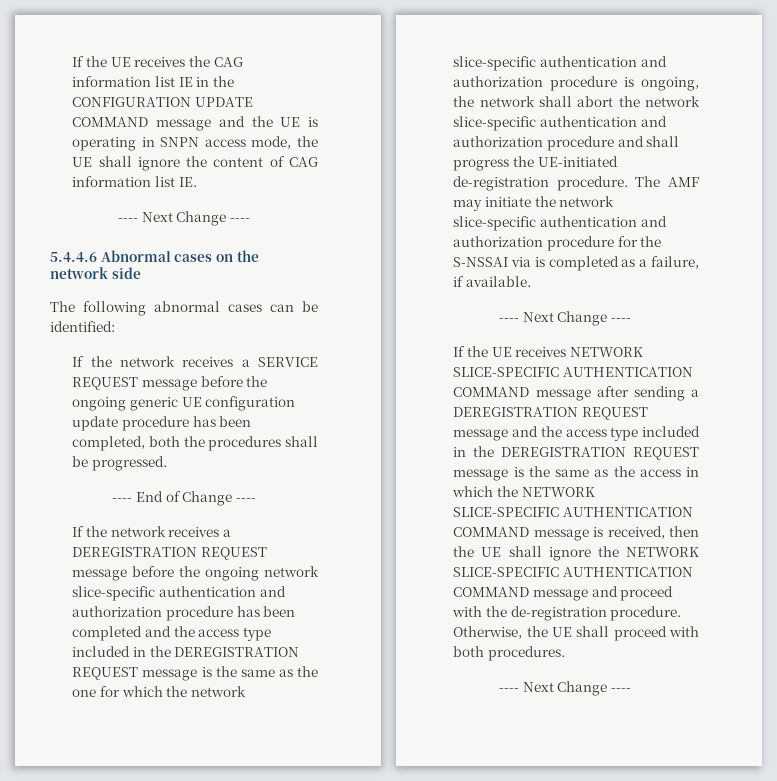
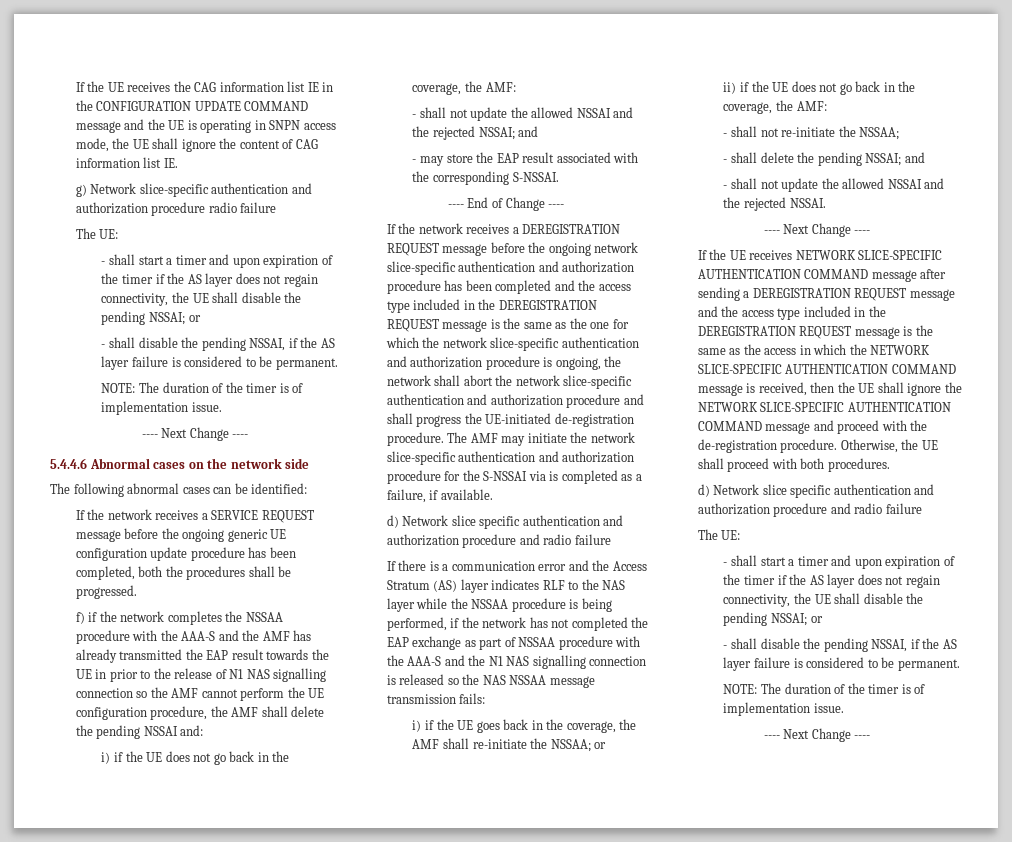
(197, 182) none -> [75,183,312,197] [75,202,277,216] [75,228,119,239] [101,254,333,268] [101,273,318,287] [101,292,302,306] [101,311,201,325] [101,337,335,351] [101,356,338,370] [101,382,304,393] [101,401,222,415] // g) Network slice-specific authentication and authorization procedure radio failure // The UE: // - shall start a timer and upon expiration of the timer if the AS layer does not regain connectivity, the UE shall disable the pending NSSAI; or // - shall disable the pending NSSAI, if the AS layer failure is considered to be permanent. // NOTE: The duration of the timer is of implementation issue.
(168, 463) none -> [75,611,283,625] [75,630,312,644] [75,649,329,663] [75,668,327,682] [75,687,325,701] [75,706,325,720] [75,725,204,739] [101,751,290,765] [412,81,516,95] [412,107,634,121] [412,126,539,140] [412,152,639,166] [412,171,559,185] // f) if the network completes the NSSAA procedure with the AAA-S and the AMF has already transmitted the EAP result towards the UE in prior to the release of N1 NAS signalling connection so the AMF cannot perform the UE configuration procedure, the AMF shall delete the pending NSSAI and: // i) if the UE does not go back in the coverage, the AMF: // - shall not update the allowed NSSAI and the rejected NSSAI; and // - may store the EAP result associated with the corresponding S-NSSAI.
(532, 281) none -> [386,515,624,529] [386,534,611,548] [386,560,647,571] [386,579,626,593] [386,598,612,612] [386,617,649,631] [386,636,641,650] [386,655,647,669] [386,674,595,688] [386,693,486,704] [412,719,637,733] [412,738,607,752] [723,81,916,95] [723,100,827,114] [723,126,900,140] [723,152,925,166] [723,178,945,192] [723,197,826,211] // d) Network slice specific authentication and authorization procedure and radio failure // If there is a communication error and the Access Stratum (AS) layer indicates RLF to the NAS layer while the NSSAA procedure is being performed, if the network has not completed the EAP exchange as part of NSSAA procedure with the AAA-S and the N1 NAS signalling connection is released so the NAS NSSAA message transmission fails: // i) if the UE goes back in the coverage, the AMF shall re-initiate the NSSAA; or // ii) if the UE does not go back in the coverage, the AMF: // - shall not re-initiate the NSSAA; // - shall delete the pending NSSAI; and // - shall not update the allowed NSSAI and the rejected NSSAI.
(566, 653) none -> [697,484,935,498] [697,503,922,517] [697,529,741,540] [723,555,955,569] [723,574,940,588] [723,593,924,607] [723,612,823,626] [723,638,957,652] [723,657,960,671] [723,683,926,694] [723,702,844,716] // d) Network slice specific authentication and authorization procedure and radio failure // The UE: // - shall start a timer and upon expiration of the timer if the AS layer does not regain connectivity, the UE shall disable the pending NSSAI; or // - shall disable the pending NSSAI, if the AS layer failure is considered to be permanent. // NOTE: The duration of the timer is of implementation issue.

